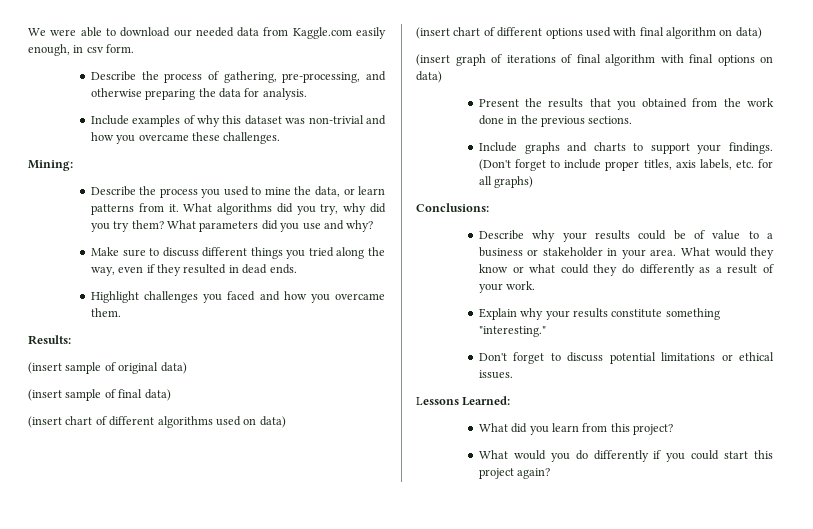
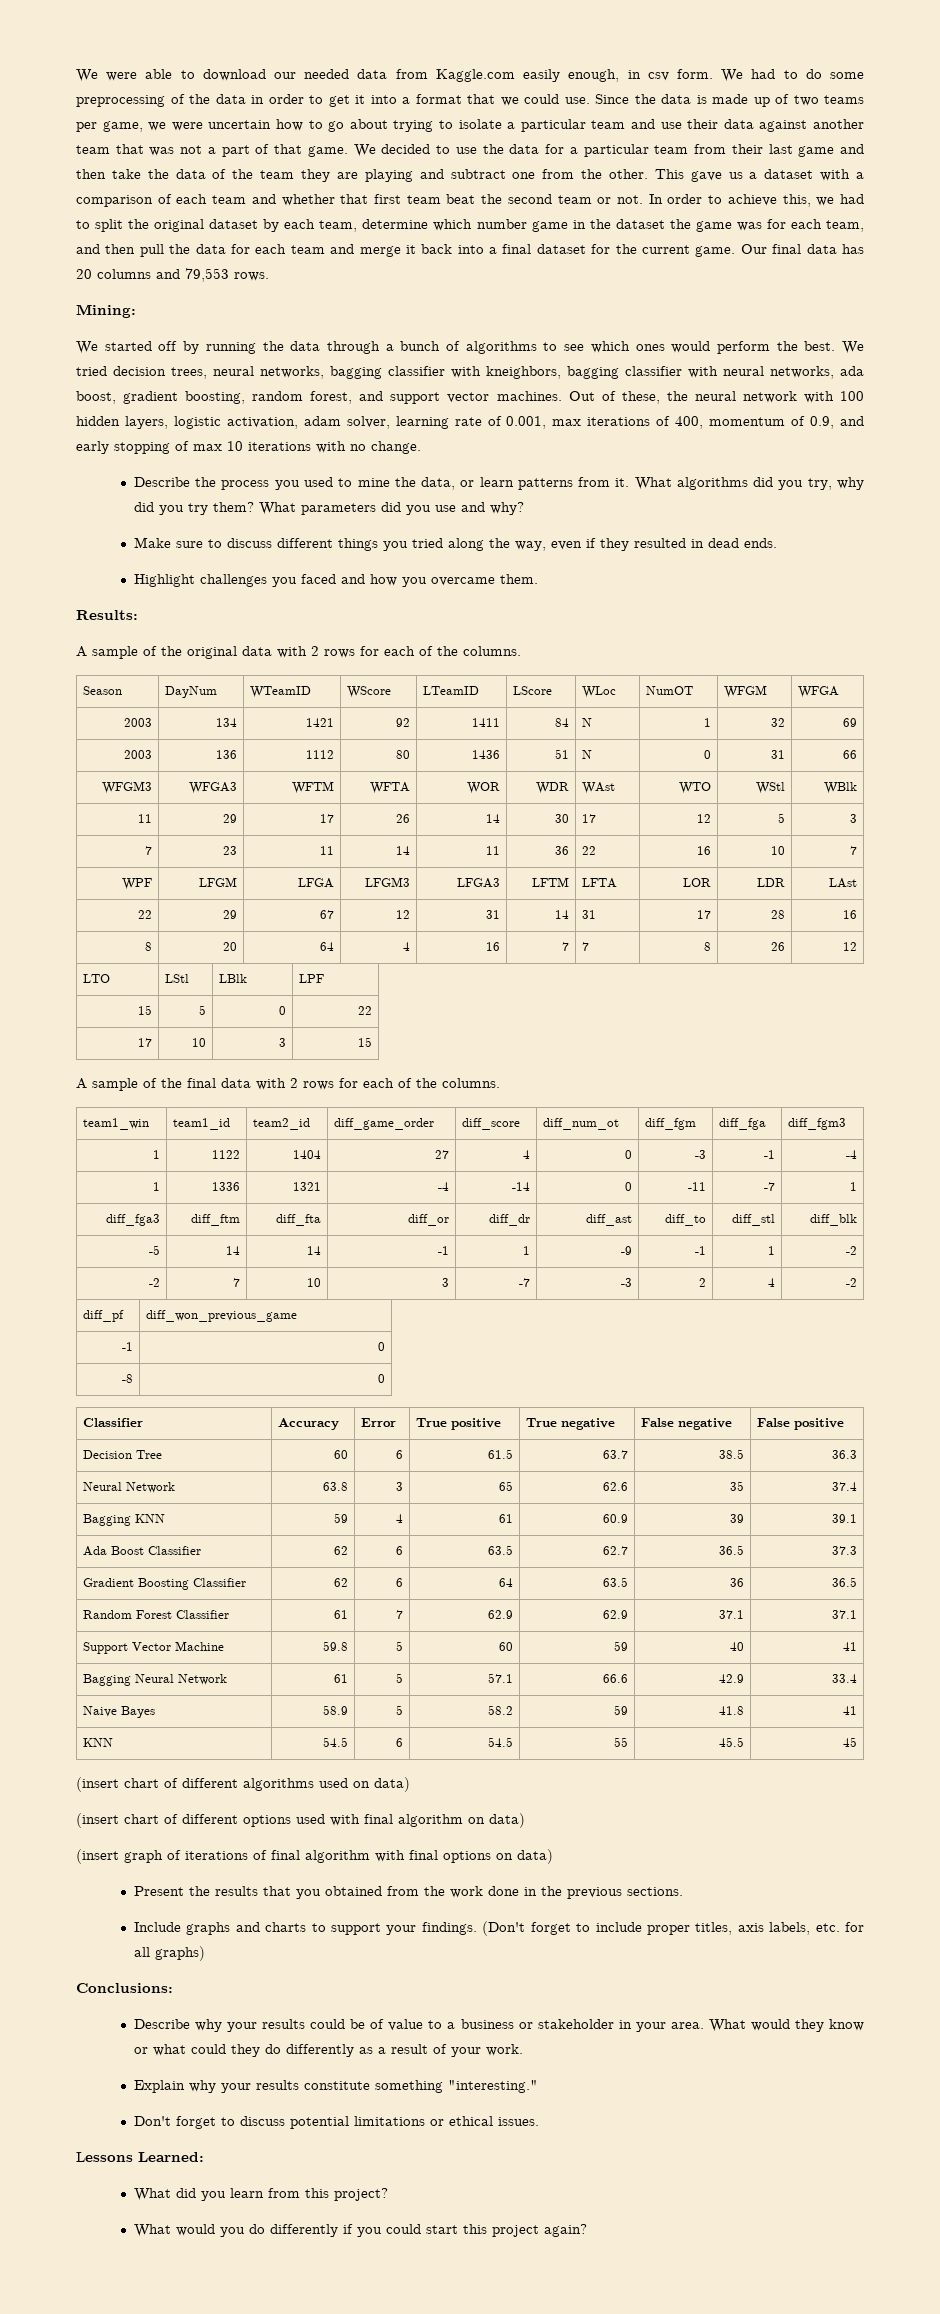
[90,71,386,83] [90,88,307,100] [90,115,386,127] [90,132,281,144] [28,160,73,171] // Describe the process of gathering, pre-processing, and otherwise preparing the data for analysis. // Include examples of why this dataset was non-trivial and how you overcame these challenges. // Mining: -> [721,69,865,82] [76,94,864,107] [76,119,865,132] [76,144,865,157] [76,169,865,182] [76,194,864,207] [76,219,864,232] [76,244,865,257] [76,268,269,282] [76,304,136,318] [76,341,865,354] [76,366,864,379] [76,391,864,404] [76,416,865,429] [76,441,421,454] We had to do some preprocessing of the data in order to get it into a format that we could use. Since the data is made up of two teams per game, we were uncertain how to go about trying to isolate a particular team and use their data against another team that was not a part of that game. We decided to use the data for a particular team from their last game and then take the data of the team they are playing and subtract one from the other. This gave us a dataset with a comparison of each team and whether that first team beat the second team or not. In order to achieve this, we had to split the original dataset by each team, determine which number game in the dataset the game was for each team, and then pull the data for each team and merge it back into a final dataset for the current game. Our final data has 20 columns and 79,553 rows. // Mining: // We started off by running the data through a bunch of algorithms to see which ones would perform the best. We tried decision trees, neural networks, bagging classifier with kneighbors, bagging classifier with neural networks, ada boost, gradient boosting, random forest, and support vector machines. Out of these, the neural network with 100 hidden layers, logistic activation, adam solver, learning rate of 0.001, max iterations of 400, momentum of 0.9, and early stopping of max 10 iterations with no change.
[28,362,187,374] [28,389,171,401] (insert sample of original data) // (insert sample of final data) -> [76,646,521,659] [83,686,123,695] [165,686,218,698] [250,686,312,698] [347,686,392,698] [423,686,480,695] [513,686,553,695] [582,686,617,698] [646,686,694,695] [724,685,768,698] [798,686,840,698] [123,718,152,727] [215,718,237,727] [305,718,334,727] [395,718,410,727] [471,718,500,727] [554,718,569,727] [582,718,593,727] [703,718,711,727] [770,718,785,727] [842,718,857,727] [123,750,152,759] [215,750,237,759] [305,750,334,759] [395,750,410,759] [471,750,500,759] [554,749,569,759] [582,750,593,759] [703,750,711,759] [770,750,785,759] [842,750,857,759] [101,781,152,794] [188,782,237,794] [291,781,334,794] [369,782,410,794] [466,782,500,794] [535,782,569,794] [582,782,616,794] [678,782,711,794] [755,782,785,794] [823,782,857,794] [137,814,152,823] [222,814,237,823] [319,814,334,823] [395,814,410,823] [485,814,500,823] [554,814,569,823] [582,814,597,823] [696,814,711,823] [777,813,785,823] [849,814,857,823] [144,846,152,855] [222,846,237,855] [319,846,334,855] [395,846,410,855] [485,846,500,855] [554,846,569,855] [582,846,597,855] [696,846,711,855] [770,846,785,855] [849,846,857,855] [121,878,152,890] [198,877,237,887] [297,878,334,888] [364,877,410,887] [456,878,500,888] [531,877,569,887] [582,878,618,888] [682,878,711,887] [756,878,785,887] [828,878,857,888] [137,910,152,919] [222,910,237,919] [319,910,334,919] [395,910,410,919] [485,910,500,919] [554,910,569,919] [582,910,597,919] [696,910,711,919] [770,910,785,919] [842,910,857,919] [144,942,152,951] [222,942,237,951] [319,942,334,951] [402,942,410,951] [485,942,500,951] [561,942,569,951] [582,942,590,951] [703,942,711,951] [770,942,785,951] [842,942,857,951] [83,974,111,983] [165,974,190,983] [219,974,248,983] [299,974,325,983] [137,1005,152,1015] [198,1005,206,1015] [278,1006,286,1015] [357,1006,372,1015] [137,1038,152,1047] [191,1038,206,1047] [278,1038,286,1047] [357,1037,372,1047] [76,1078,500,1091] [83,1118,150,1130] [173,1118,231,1130] [253,1118,311,1130] [334,1118,435,1130] [462,1118,521,1130] [543,1118,620,1130] [645,1118,697,1130] [719,1118,767,1130] [788,1118,847,1130] [152,1150,160,1159] [211,1150,240,1159] [292,1150,321,1159] [434,1150,449,1159] [522,1150,530,1159] [624,1150,632,1159] [694,1150,706,1159] [763,1150,775,1159] [845,1150,857,1159] [152,1182,160,1191] [211,1182,240,1191] [292,1182,321,1191] [437,1182,449,1191] [511,1182,530,1191] [624,1182,632,1191] [687,1182,706,1191] [763,1182,775,1191] [849,1182,857,1191] [105,1214,160,1226] [190,1214,240,1226] [275,1214,321,1226] [407,1214,449,1226] [488,1214,530,1226] [585,1214,632,1226] [664,1214,706,1226] [731,1214,775,1226] [809,1214,857,1226] [148,1245,160,1255] [225,1246,240,1255] [306,1246,321,1255] [437,1246,449,1255] [522,1246,530,1255] [620,1246,632,1255] [694,1246,706,1255] [767,1246,775,1255] [845,1246,857,1255] [148,1278,160,1287] [232,1278,240,1287] [306,1278,321,1287] [441,1278,449,1287] [518,1278,530,1287] [620,1278,632,1287] [698,1278,706,1287] [767,1278,775,1287] [845,1278,857,1287] [83,1310,125,1322] [146,1310,298,1322] [121,1342,133,1351] [377,1342,385,1351] [121,1374,133,1383] [377,1374,385,1383] [83,1418,144,1427] [278,1418,340,1430] [361,1418,397,1427] [416,1418,502,1430] [526,1418,616,1430] [641,1418,733,1430] [757,1418,845,1430] [83,1450,163,1459] [333,1450,348,1459] [395,1450,403,1459] [487,1449,513,1459] [602,1450,628,1459] [718,1449,744,1459] [831,1450,857,1459] [83,1482,176,1493] [322,1482,348,1491] [395,1482,403,1491] [498,1481,513,1491] [602,1482,628,1491] [729,1481,744,1491] [831,1482,857,1491] [83,1514,166,1526] [333,1513,348,1523] [395,1514,403,1523] [498,1514,513,1523] [602,1514,628,1523] [729,1514,744,1523] [831,1514,857,1523] [83,1546,202,1556] [333,1546,348,1555] [395,1546,403,1555] [487,1545,513,1555] [602,1546,628,1555] [718,1545,744,1555] [831,1546,857,1555] [83,1578,247,1590] [333,1578,348,1587] [395,1578,403,1587] [498,1578,513,1587] [602,1577,628,1587] [729,1578,744,1587] [831,1577,857,1587] [83,1610,230,1619] [333,1610,348,1619] [395,1610,403,1619] [487,1610,513,1619] [602,1610,628,1619] [718,1610,744,1619] [831,1610,857,1619] [83,1641,225,1654] [322,1641,348,1651] [395,1641,403,1651] [498,1642,513,1651] [613,1641,628,1651] [729,1642,744,1651] [842,1642,857,1651] [83,1674,228,1686] [333,1674,348,1683] [395,1673,403,1683] [487,1673,513,1683] [602,1674,628,1683] [718,1674,744,1683] [831,1674,857,1683] [83,1706,156,1718] [322,1705,348,1715] [395,1705,403,1715] [487,1705,513,1715] [613,1705,628,1715] [718,1706,744,1715] [842,1706,857,1715] [83,1738,114,1747] [322,1737,348,1747] [395,1738,403,1747] [487,1737,513,1747] [613,1737,628,1747] [718,1737,744,1747] [842,1737,857,1747] A sample of the original data with 2 rows for each of the columns. // Season | DayNum | WTeamID | WScore | LTeamID | LScore | WLoc | NumOT | WFGM | WFGA // 2003 | 134 | 1421 | 92 | 1411 | 84 | N | 1 | 32 | 69 // 2003 | 136 | 1112 | 80 | 1436 | 51 | N | 0 | 31 | 66 // WFGM3 | WFGA3 | WFTM | WFTA | WOR | WDR | WAst | WTO | WStl | WBlk // 11 | 29 | 17 | 26 | 14 | 30 | 17 | 12 | 5 | 3 // 7 | 23 | 11 | 14 | 11 | 36 | 22 | 16 | 10 | 7 // WPF | LFGM | LFGA | LFGM3 | LFGA3 | LFTM | LFTA | LOR | LDR | LAst // 22 | 29 | 67 | 12 | 31 | 14 | 31 | 17 | 28 | 16 // 8 | 20 | 64 | 4 | 16 | 7 | 7 | 8 | 26 | 12 // LTO | LStl | LBlk | LPF // 15 | 5 | 0 | 22 // 17 | 10 | 3 | 15 // A sample of the final data with 2 rows for each of the columns. // team1_win | team1_id | team2_id | diff_game_order | diff_score | diff_num_ot | diff_fgm | diff_fga | diff_fgm3 // 1 | 1122 | 1404 | 27 | 4 | 0 | -3 | -1 | -4 // 1 | 1336 | 1321 | -4 | -14 | 0 | -11 | -7 | 1 // diff_fga3 | diff_ftm | diff_fta | diff_or | diff_dr | diff_ast | diff_to | diff_stl | diff_blk // -5 | 14 | 14 | -1 | 1 | -9 | -1 | 1 | -2 // -2 | 7 | 10 | 3 | -7 | -3 | 2 | 4 | -2 // diff_pf | diff_won_previous_game // -1 | 0 // -8 | 0 // Classifier | Accuracy | Error | True positive | True negative | False negative | False positive // Decision Tree | 60 | 6 | 61.5 | 63.7 | 38.5 | 36.3 // Neural Network | 63.8 | 3 | 65 | 62.6 | 35 | 37.4 // Bagging KNN | 59 | 4 | 61 | 60.9 | 39 | 39.1 // Ada Boost Classifier | 62 | 6 | 63.5 | 62.7 | 36.5 | 37.3 // Gradient Boosting Classifier | 62 | 6 | 64 | 63.5 | 36 | 36.5 // Random Forest Classifier | 61 | 7 | 62.9 | 62.9 | 37.1 | 37.1 // Support Vector Machine | 59.8 | 5 | 60 | 59 | 40 | 41 // Bagging Neural Network | 61 | 5 | 57.1 | 66.6 | 42.9 | 33.4 // Naive Bayes | 58.9 | 5 | 58.2 | 59 | 41.8 | 41 // KNN | 54.5 | 6 | 54.5 | 55 | 45.5 | 45

